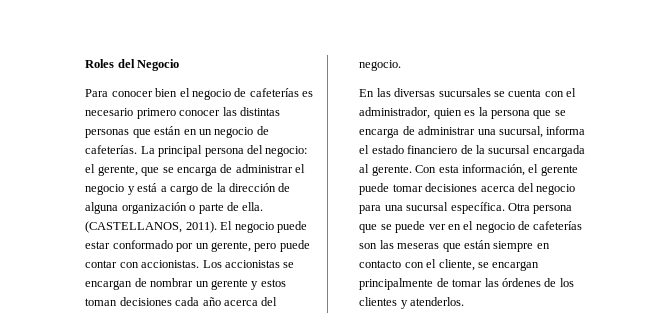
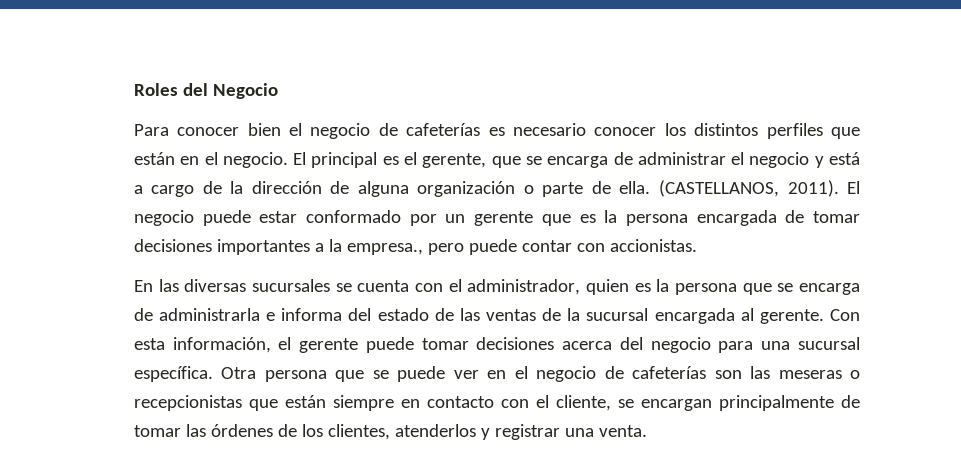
[136,107,280,119] [85,126,269,138] [85,145,308,157] primero conocer las distintas personas que están en un negocio de cafeterías. La principal persona del negocio: -> [594,123,860,139] [133,152,399,168] conocer los distintos perfiles que están en el negocio. El principal es
[210,241,251,252] gerente, -> [474,210,861,226] [133,239,423,255] gerente que es la persona encargada de tomar decisiones importantes a la empresa.,
[202,260,295,268] [85,278,286,290] [85,297,278,306] [359,60,402,71] Los accionistas se encargan de nombrar un gerente y estos toman decisiones cada año acerca del negocio. -> (697, 245) none
[418,126,586,138] [359,145,458,154] administrar una sucursal, informa el estado financiero -> [159,308,537,321] administrarla e informa del estado de las ventas
(440, 246) none -> [849,370,860,379] [133,395,242,411] o recepcionistas
[359,297,465,309] clientes y atenderlos. -> [327,424,647,440] clientes, atenderlos y registrar una venta.

